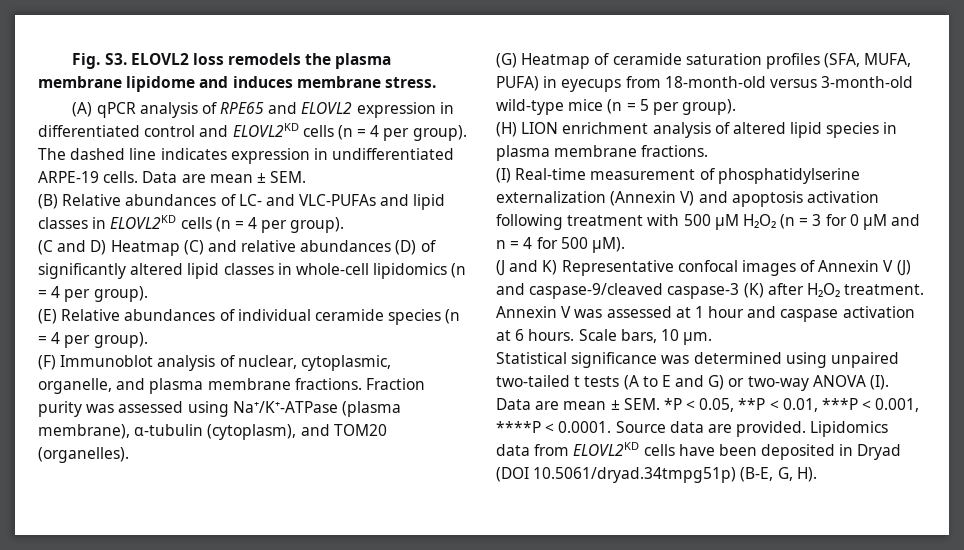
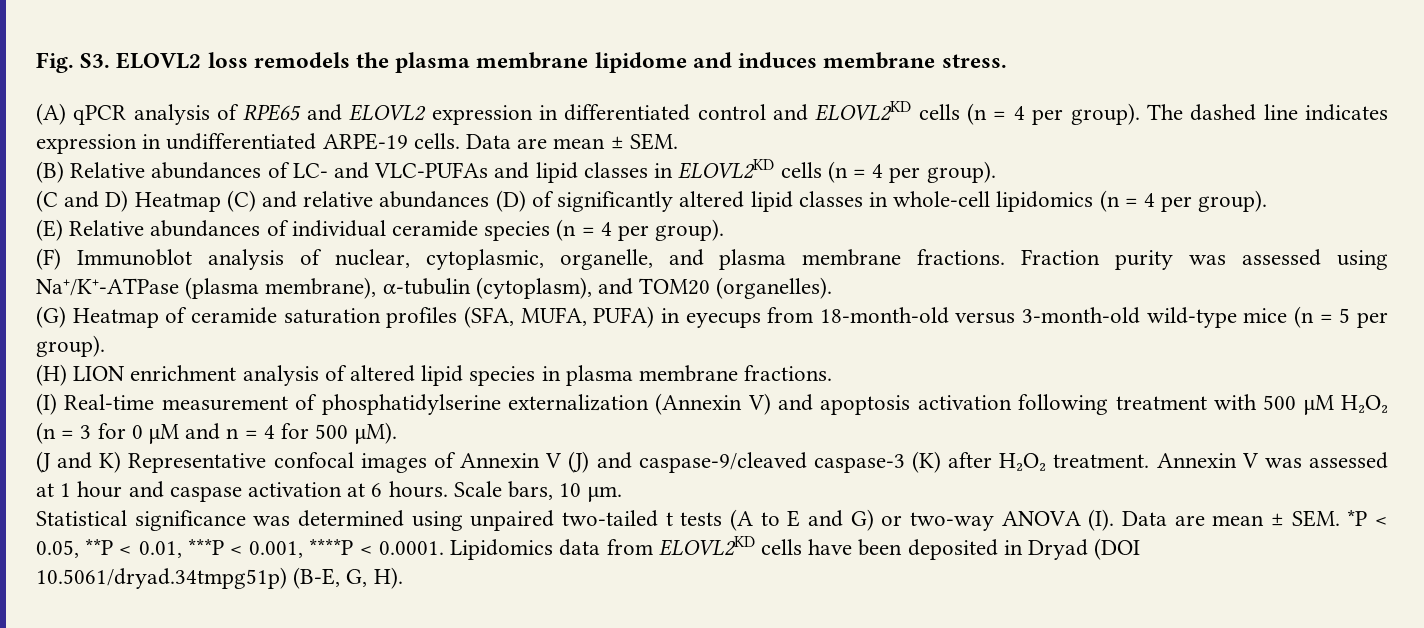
[615,421,807,437] Source data are provided. -> (444, 548) none

